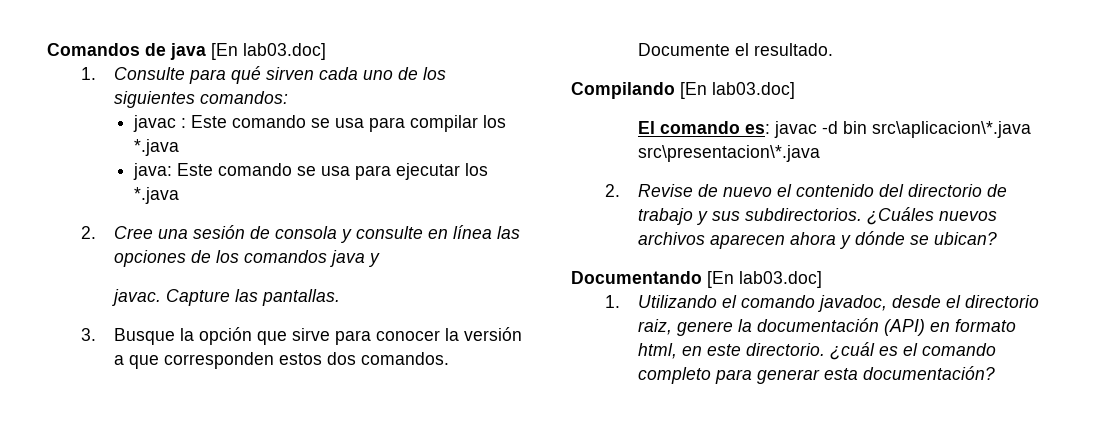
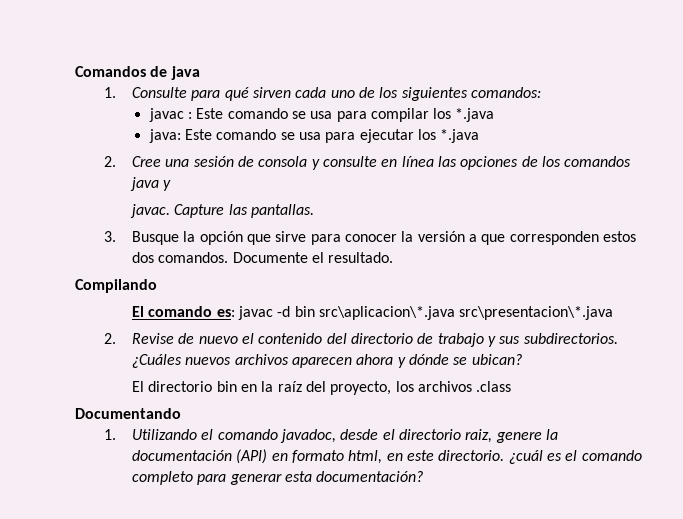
[211,43,326,60] [En lab03.doc] -> (200, 73) none
[680,82,795,99] [En lab03.doc] -> (157, 286) none
(998, 238) none -> [131,381,512,395] // El directorio bin en la raíz del proyecto, los archivos .class
[707,271,822,288] [En lab03.doc] -> (181, 413) none

